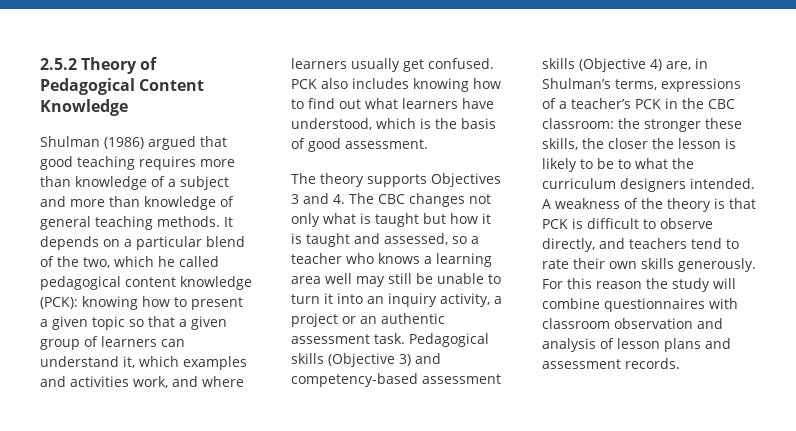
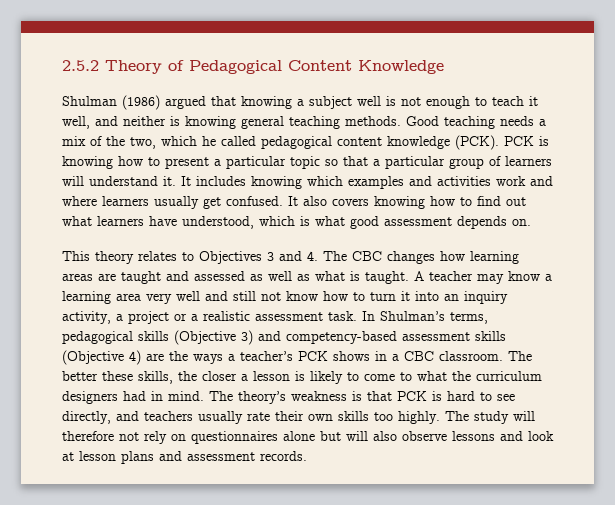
[40,156,235,170] [40,176,229,190] [40,196,234,210] [40,216,233,230] [40,236,245,250] good teaching requires more than knowledge of a subject and more than knowledge of general teaching methods. It depends on a particular blend -> [241,96,538,109] [62,116,546,129] [62,136,86,146] knowing a subject well is not enough to teach it well, and neither is knowing general teaching methods. Good teaching needs a mix
[40,297,78,309] (PCK): -> [455,135,549,150] (PCK). PCK is
[52,316,88,330] given -> [226,156,286,169] particular
[191,316,227,330] given -> [385,156,445,169] particular
[161,339,185,347] [40,356,135,368] can understand it, -> [62,176,302,189] will understand it. It includes knowing
[133,376,168,388] work, -> [496,176,526,186] work
[291,78,409,89] PCK also includes -> [288,196,369,206] It also covers
[435,118,496,129] [291,138,428,152] [291,173,427,187] the basis of good assessment. // The theory supports -> [315,216,531,229] [62,251,194,264] what good assessment depends on. // This theory relates to
[469,194,491,204] [291,213,491,227] [291,233,479,247] [291,253,492,267] [291,273,484,287] not only what is taught but how it is taught and assessed, so a teacher who knows a learning area well may still be unable -> [440,251,519,264] [62,271,552,284] [62,291,348,304] how learning areas are taught and assessed as well as what is taught. A teacher may know a learning area very well and still not know how
[360,313,445,324] [291,333,489,347] an authentic assessment task. Pedagogical -> [191,311,488,324] [62,331,133,344] a realistic assessment task. In Shulman’s terms, pedagogical
[666,58,708,70] [542,78,741,92] [542,98,735,109] [542,118,701,132] are, in Shulman’s terms, expressions of a teacher’s PCK in the CBC classroom: the stronger -> [146,351,532,364] [62,371,98,381] are the ways a teacher’s PCK shows in a CBC classroom. The better
[652,138,674,149] the -> [241,374,248,381] a
[597,158,614,169] be -> [364,374,395,381] come
[690,178,755,189] [542,198,711,212] intended. A weakness of the theory -> [123,391,347,404] had in mind. The theory’s weakness
[587,218,713,229] difficult to observe -> [447,391,515,401] hard to see
[691,238,739,249] tend to -> [198,411,243,424] usually
[678,258,756,272] [542,278,736,292] [542,298,738,312] [542,318,723,329] [542,338,614,352] generously. For this reason the study will combine questionnaires with classroom observation and analysis of -> [374,411,535,424] [62,431,554,444] [62,452,74,461] too highly. The study will therefore not rely on questionnaires alone but will also observe lessons and look at

